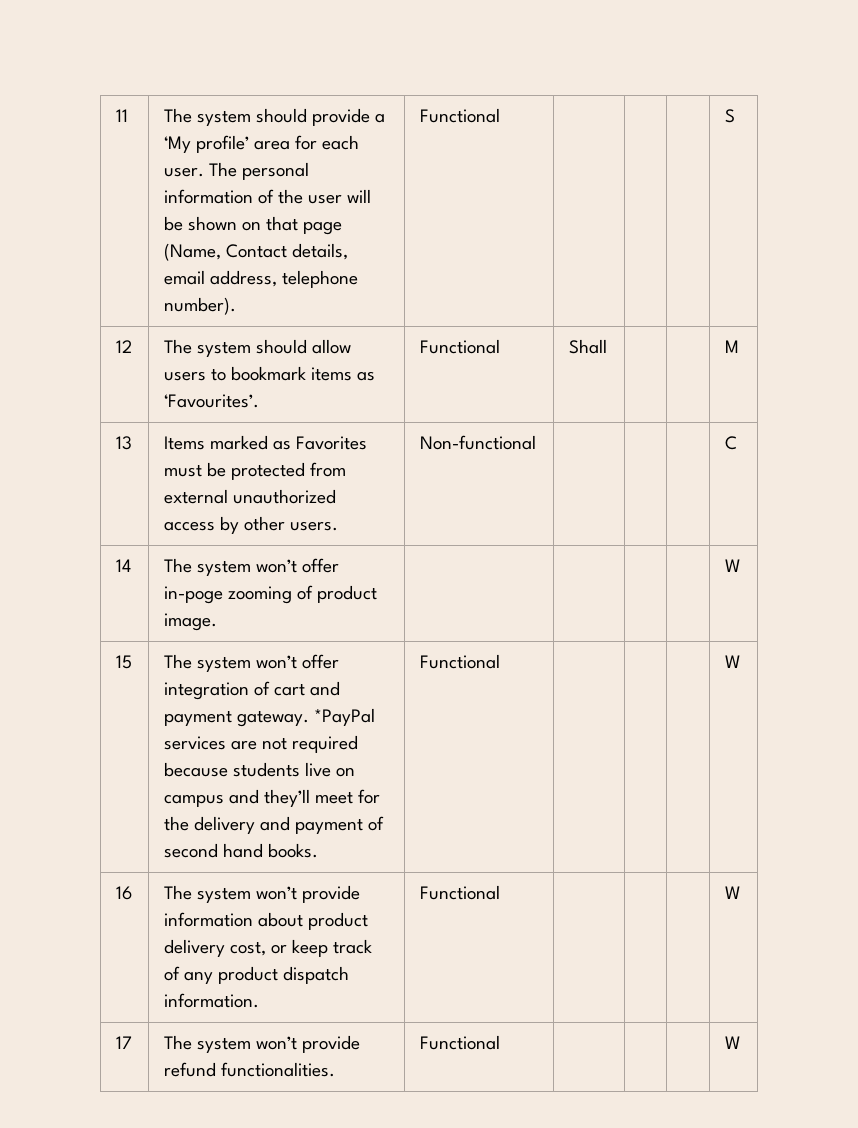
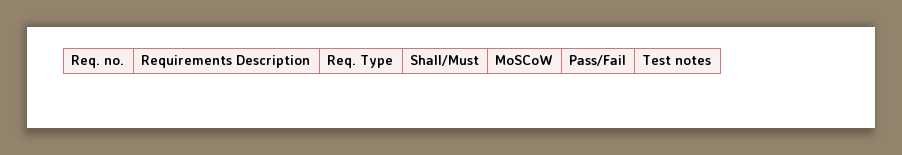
[115,109,128,122] [163,108,386,126] [163,135,360,153] [163,162,310,180] [163,189,372,204] [163,216,343,235] [163,243,349,261] [163,270,359,288] [163,297,236,315] [419,108,500,123] [724,109,735,123] [115,340,132,353] [163,339,352,357] [163,366,376,381] [163,394,259,408] [419,339,500,354] [568,339,607,354] [724,340,739,353] [115,436,132,450] [163,435,368,450] [163,462,347,480] [163,489,337,504] [163,516,339,534] [419,435,536,450] [724,436,737,450] [115,559,131,572] [163,558,340,576] [163,585,378,604] [163,613,217,631] [724,559,740,572] [115,655,132,669] [163,654,340,672] [163,681,341,700] [163,708,376,727] [163,735,359,753] [163,762,356,777] [163,789,381,807] [163,816,385,834] [163,843,319,858] [419,654,500,669] [724,655,740,668] [115,886,132,900] [163,885,361,903] [163,912,369,930] [163,939,373,957] [163,966,350,984] [163,993,259,1008] [419,885,500,900] [724,886,740,899] [115,1036,132,1049] [163,1035,361,1053] [163,1062,336,1077] [419,1035,500,1050] [724,1036,740,1049] 11 | The system should provide a ‘My profile’ area for each user. The personal information of the user will be shown on that page (Name, Contact details, email address, telephone number). | Functional | | | | S // 12 | The system should allow users to bookmark items as ‘Favourites’. | Functional | Shall | | | M // 13 | Items marked as Favorites must be protected from external unauthorized access by other users. | Non-functional | | | | C // 14 | The system won’t offer in-poge zooming of product image. | | | | | W // 15 | The system won’t offer integration of cart and payment gateway. *PayPal services are not required because students live on campus and they’ll meet for the delivery and payment of second hand books. | Functional | | | | W // 16 | The system won’t provide information about product delivery cost, or keep track of any product dispatch information. | Functional | | | | W // 17 | The system won’t provide refund functionalities. | Functional | | | | W -> [70,55,124,68] [140,55,310,68] [326,55,393,68] [409,55,479,66] [494,55,553,65] [568,55,626,66] [641,55,711,65] Req. no. | Requirements Description | Req. Type | Shall/Must | MoSCoW | Pass/Fail | Test notes

